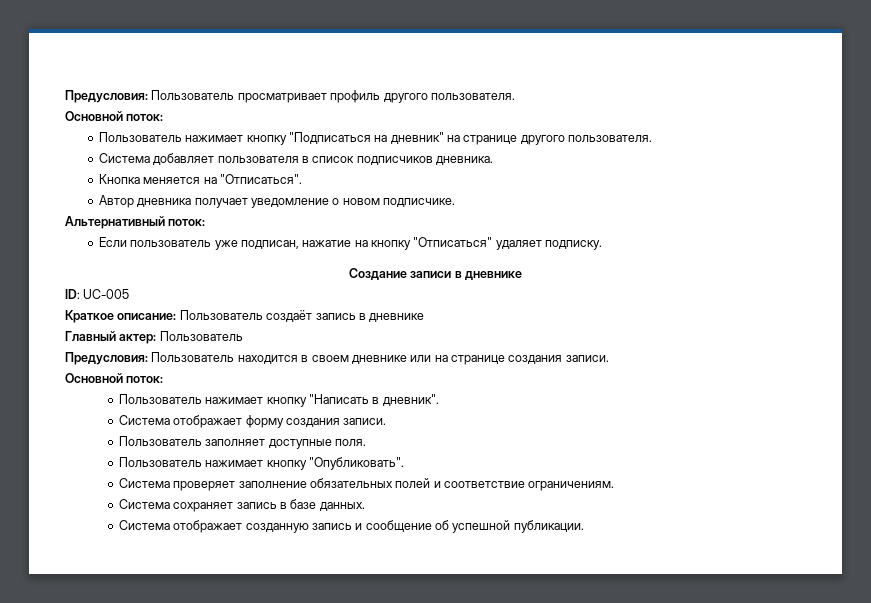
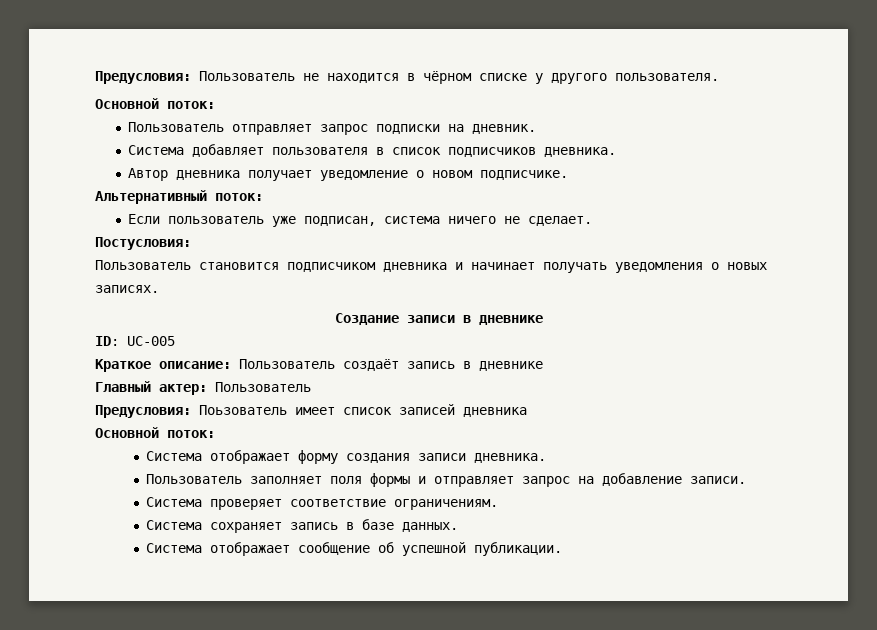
[65,90,381,103] Предусловия: Пользователь просматривает профиль -> [95,71,543,84] Предусловия: Пользователь не находится в чёрном списке у
[185,132,653,145] нажимает кнопку "Подписаться на дневник" на странице другого пользователя. -> [231,124,536,135] отправляет запрос подписки на дневник.
[98,174,302,184] // Кнопка меняется на "Отписаться". -> (616, 152) none
[302,237,603,250] нажатие на кнопку "Отписаться" удаляет подписку. -> [383,216,592,226] [95,237,191,250] [95,260,767,273] [95,285,159,293] система ничего не сделает. // Постусловия: // Пользователь становится подписчиком дневника и начинает получать уведомления о новых записях.
[151,352,609,365] [65,373,164,383] [118,394,439,407] Пользователь находится в своем дневнике или на странице создания записи. // Основной поток: // Пользователь нажимает кнопку "Написать в дневник". -> [199,404,527,417] [95,427,215,438] Поьзователь имеет список записей дневника // Основной поток:
[343,418,387,425] записи. -> [417,453,546,463] записи дневника.
[268,439,366,449] [118,457,404,470] [118,478,441,491] доступные поля. // Пользователь нажимает кнопку "Опубликовать". // Система проверяет заполнение обязательных полей и -> [329,473,746,487] [145,497,282,510] поля формы и отправляет запрос на добавление записи. // Система проверяет
[245,523,363,533] созданную запись и -> (290, 549) none

